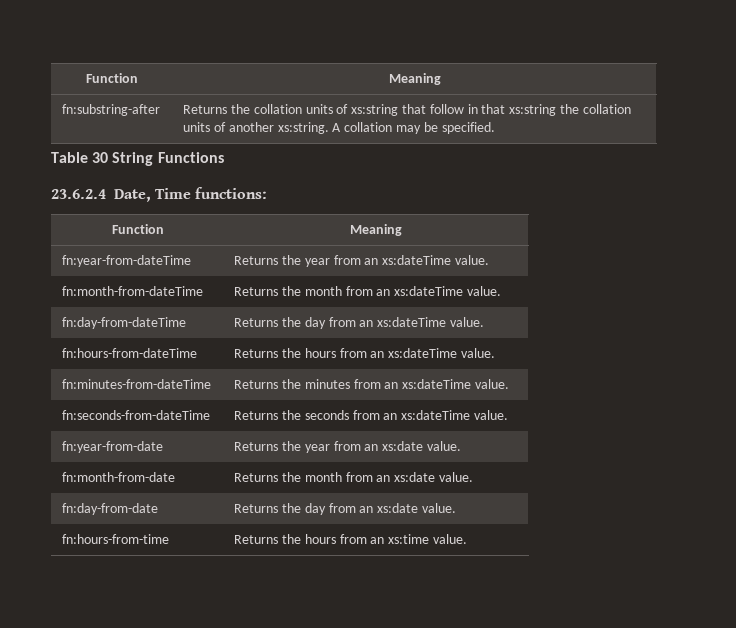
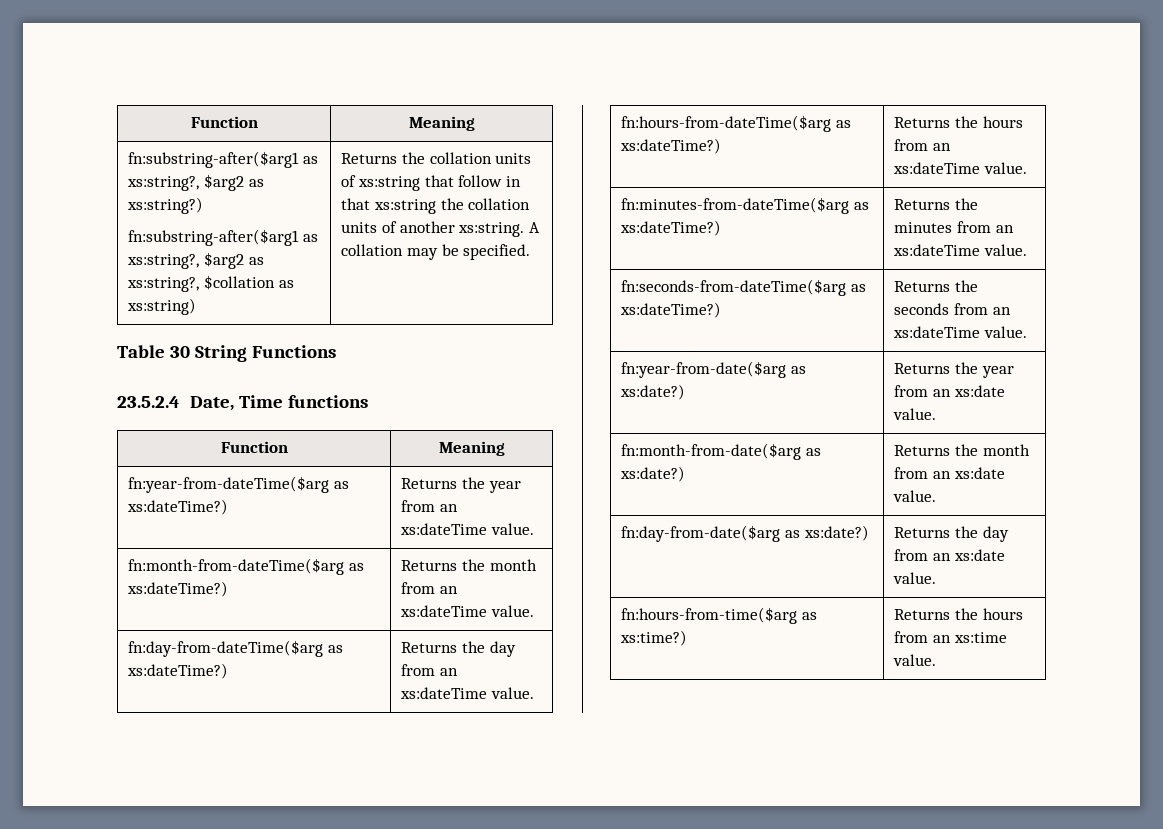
[86,73,138,83] [388,73,441,85] [62,104,161,116] Function | Meaning // fn:substring-after -> [190,116,258,128] [408,116,475,131] [128,151,319,168] [127,174,264,191] [127,197,204,214] [128,229,319,246] [127,252,264,269] [127,275,294,292] [127,298,197,315] Function | Meaning // fn:substring-after($arg1 as xs:string?, $arg2 as xs:string?) // fn:substring-after($arg1 as xs:string?, $arg2 as xs:string?, $collation as xs:string)
[51,189,106,199] 23.6.2.4 -> [117,396,180,408] 23.5.2.4
[195,187,268,199] [111,224,164,234] [349,224,402,236] [62,255,192,267] functions: // Function | Meaning // fn:year-from-dateTime -> [287,395,368,408] [220,441,288,453] [438,441,505,456] [128,476,350,493] [127,499,229,515] functions // Function | Meaning // fn:year-from-dateTime($arg as xs:dateTime?)
[62,286,204,296] fn:month-from-dateTime -> [128,558,365,575] [127,581,229,597] fn:month-from-dateTime($arg as xs:dateTime?)
[62,317,187,329] fn:day-from-dateTime -> [128,640,344,657] [127,663,229,679] fn:day-from-dateTime($arg as xs:dateTime?)
[62,348,198,358] fn:hours-from-dateTime -> [621,115,852,132] [620,138,722,154] fn:hours-from-dateTime($arg as xs:dateTime?)
[62,379,212,389] fn:minutes-from-dateTime -> [621,197,870,214] [620,220,722,236] fn:minutes-from-dateTime($arg as xs:dateTime?)
[62,410,211,420] fn:seconds-from-dateTime -> [621,279,867,296] [620,302,722,318] fn:seconds-from-dateTime($arg as xs:dateTime?)
[62,441,164,453] fn:year-from-date -> [621,361,807,378] [620,384,686,400] fn:year-from-date($arg as xs:date?)
[62,472,176,482] fn:month-from-date -> [621,443,822,460] [620,466,686,482] fn:month-from-date($arg as xs:date?)
[62,503,159,515] fn:day-from-date -> [621,525,869,542] fn:day-from-date($arg as xs:date?)
[62,534,170,544] fn:hours-from-time -> [621,607,818,624] [620,630,688,646] fn:hours-from-time($arg as xs:time?)

